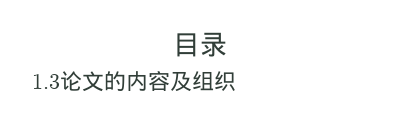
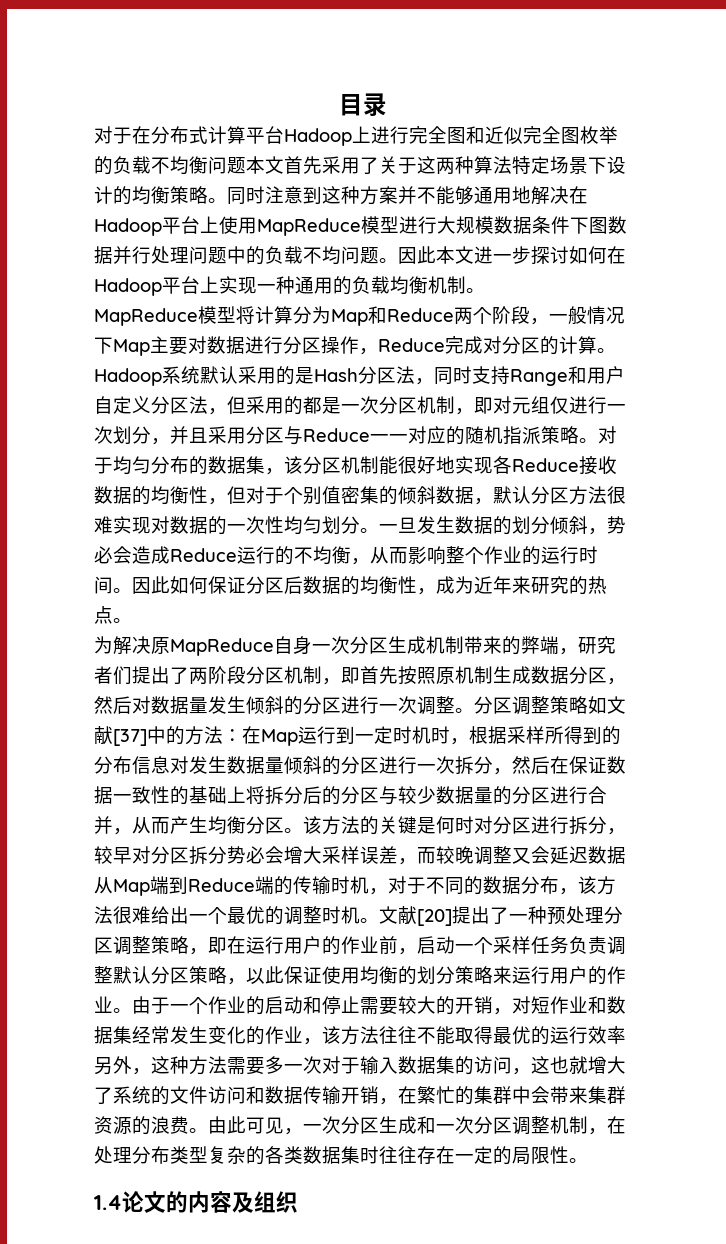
[32,74,60,89] 1.3 -> [94,126,618,146] [94,156,626,175] [94,186,588,205] [94,216,627,236] [94,246,626,265] [94,276,485,296] [94,306,625,326] [94,336,616,356] [94,366,625,386] [94,396,626,415] [94,426,617,445] [94,456,617,475] [94,486,626,505] [94,516,626,535] [94,546,598,565] [94,576,607,595] [94,606,132,624] [94,636,616,656] [94,666,626,685] [94,696,626,715] [94,726,621,746] [94,756,626,775] [94,786,607,805] [94,816,626,835] [94,846,626,865] [94,876,616,896] [94,906,623,926] [94,936,626,955] [94,966,626,985] [94,996,626,1015] [94,1026,626,1045] [94,1056,626,1075] [94,1086,626,1105] [94,1116,626,1135] [94,1146,588,1165] [94,1195,122,1210] 对于在分布式计算平台Hadoop上进行完全图和近似完全图枚举的负载不均衡问题本文首先采用了关于这两种算法特定场景下设计的均衡策略。同时注意到这种方案并不能够通用地解决在Hadoop平台上使用MapReduce模型进行大规模数据条件下图数据并行处理问题中的负载不均问题。因此本文进一步探讨如何在Hadoop平台上实现一种通用的负载均衡机制。 // MapReduce模型将计算分为Map和Reduce两个阶段，一般情况下Map主要对数据进行分区操作，Reduce完成对分区的计算。Hadoop系统默认采用的是Hash分区法，同时支持Range和用户自定义分区法，但采用的都是一次分区机制，即对元组仅进行一次划分，并且采用分区与Reduce一一对应的随机指派策略。对于均匀分布的数据集，该分区机制能很好地实现各Reduce接收数据的均衡性，但对于个别值密集的倾斜数据，默认分区方法很难实现对数据的一次性均匀划分。一旦发生数据的划分倾斜，势必会造成Reduce运行的不均衡，从而影响整个作业的运行时间。因此如何保证分区后数据的均衡性，成为近年来研究的热点。 // 为解决原MapReduce自身一次分区生成机制带来的弊端，研究者们提出了两阶段分区机制，即首先按照原机制生成数据分区，然后对数据量发生倾斜的分区进行一次调整。分区调整策略如文献[37]中的方法：在Map运行到一定时机时，根据采样所得到的分布信息对发生数据量倾斜的分区进行一次拆分，然后在保证数据一致性的基础上将拆分后的分区与较少数据量的分区进行合并，从而产生均衡分区。该方法的关键是何时对分区进行拆分，较早对分区拆分势必会增大采样误差，而较晚调整又会延迟数据从Map端到Reduce端的传输时机，对于不同的数据分布，该方法很难给出一个最优的调整时机。文献[20]提出了一种预处理分区调整策略，即在运行用户的作业前，启动一个采样任务负责调整默认分区策略，以此保证使用均衡的划分策略来运行用户的作业。由于一个作业的启动和停止需要较大的开销，对短作业和数据集经常发生变化的作业，该方法往往不能取得最优的运行效率另外，这种方法需要多一次对于输入数据集的访问，这也就增大了系统的文件访问和数据传输开销，在繁忙的集群中会带来集群资源的浪费。由此可见，一次分区生成和一次分区调整机制，在处理分布类型复杂的各类数据集时往往存在一定的局限性。 // 1.4

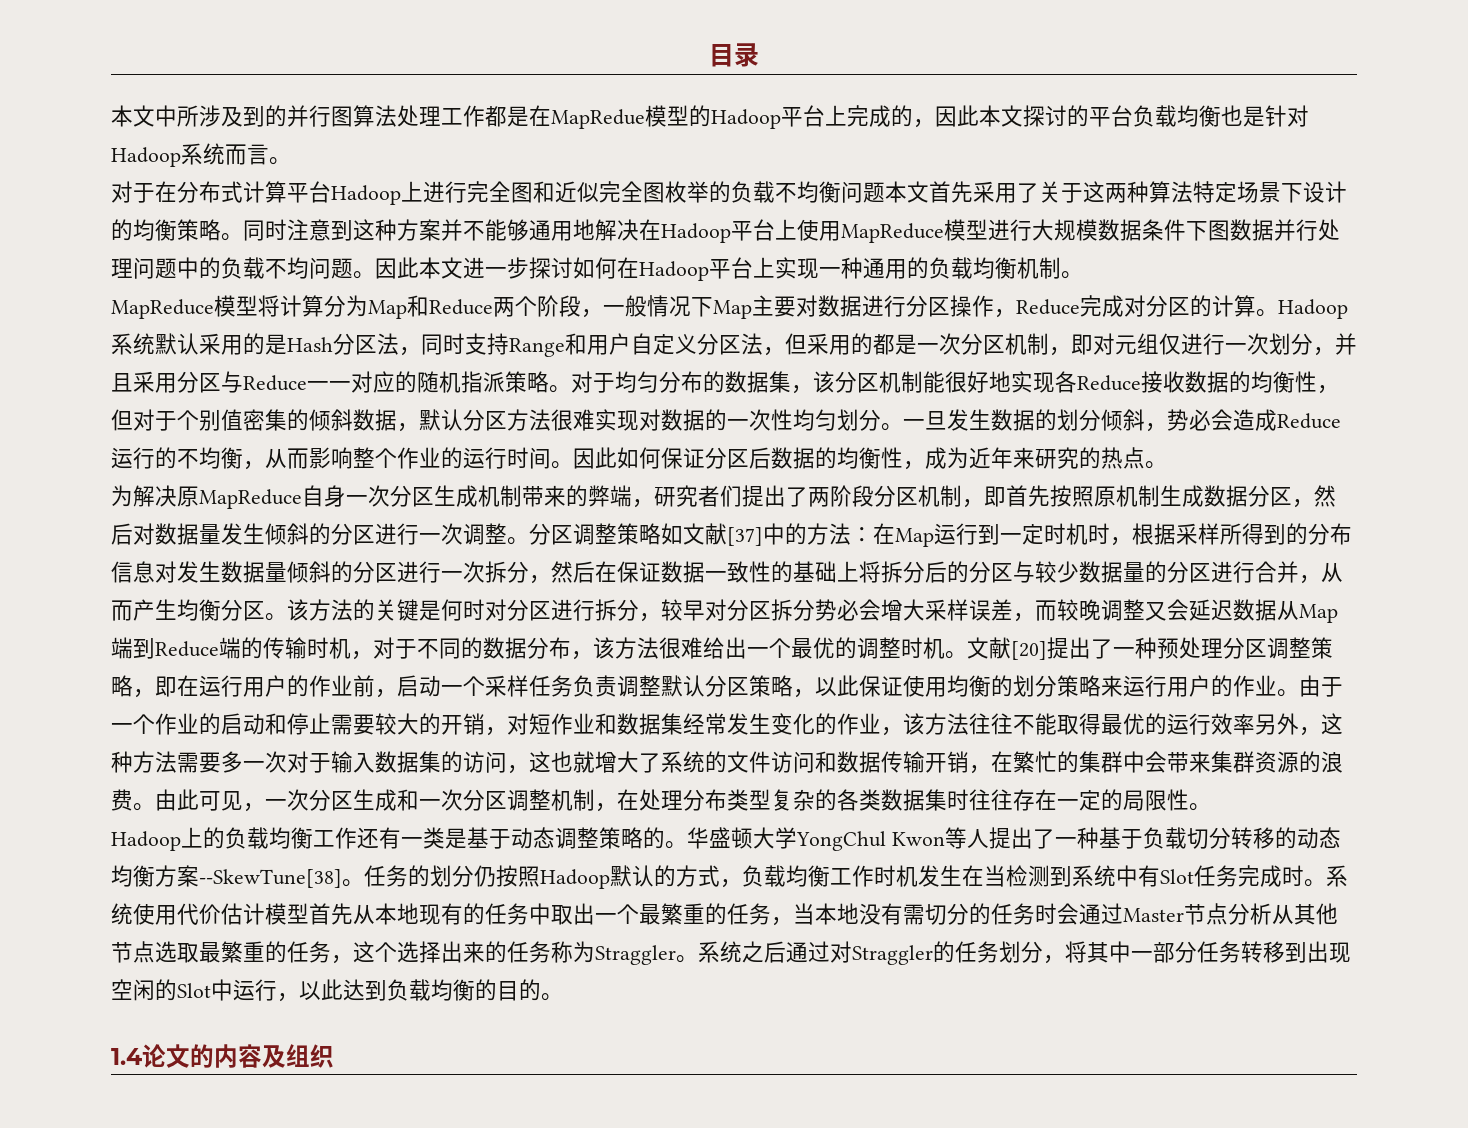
(387, 105) none -> [111,105,1309,129] [111,143,291,167] // 本文中所涉及到的并行图算法处理工作都是在MapRedue模型的Hadoop平台上完成的，因此本文探讨的平台负载均衡也是针对Hadoop系统而言。
(588, 1160) none -> [111,827,1341,851] [111,865,1348,889] [111,903,1338,926] [111,941,1351,965] [111,979,563,1002] // Hadoop上的负载均衡工作还有一类是基于动态调整策略的。华盛顿大学YongChul Kwon等人提出了一种基于负载切分转移的动态均衡方案--SkewTune[38]。任务的划分仍按照Hadoop默认的方式，负载均衡工作时机发生在当检测到系统中有Slot任务完成时。系统使用代价估计模型首先从本地现有的任务中取出一个最繁重的任务，当本地没有需切分的任务时会通过Master节点分析从其他节点选取最繁重的任务，这个选择出来的任务称为Straggler。系统之后通过对Straggler的任务划分，将其中一部分任务转移到出现空闲的Slot中运行，以此达到负载均衡的目的。

